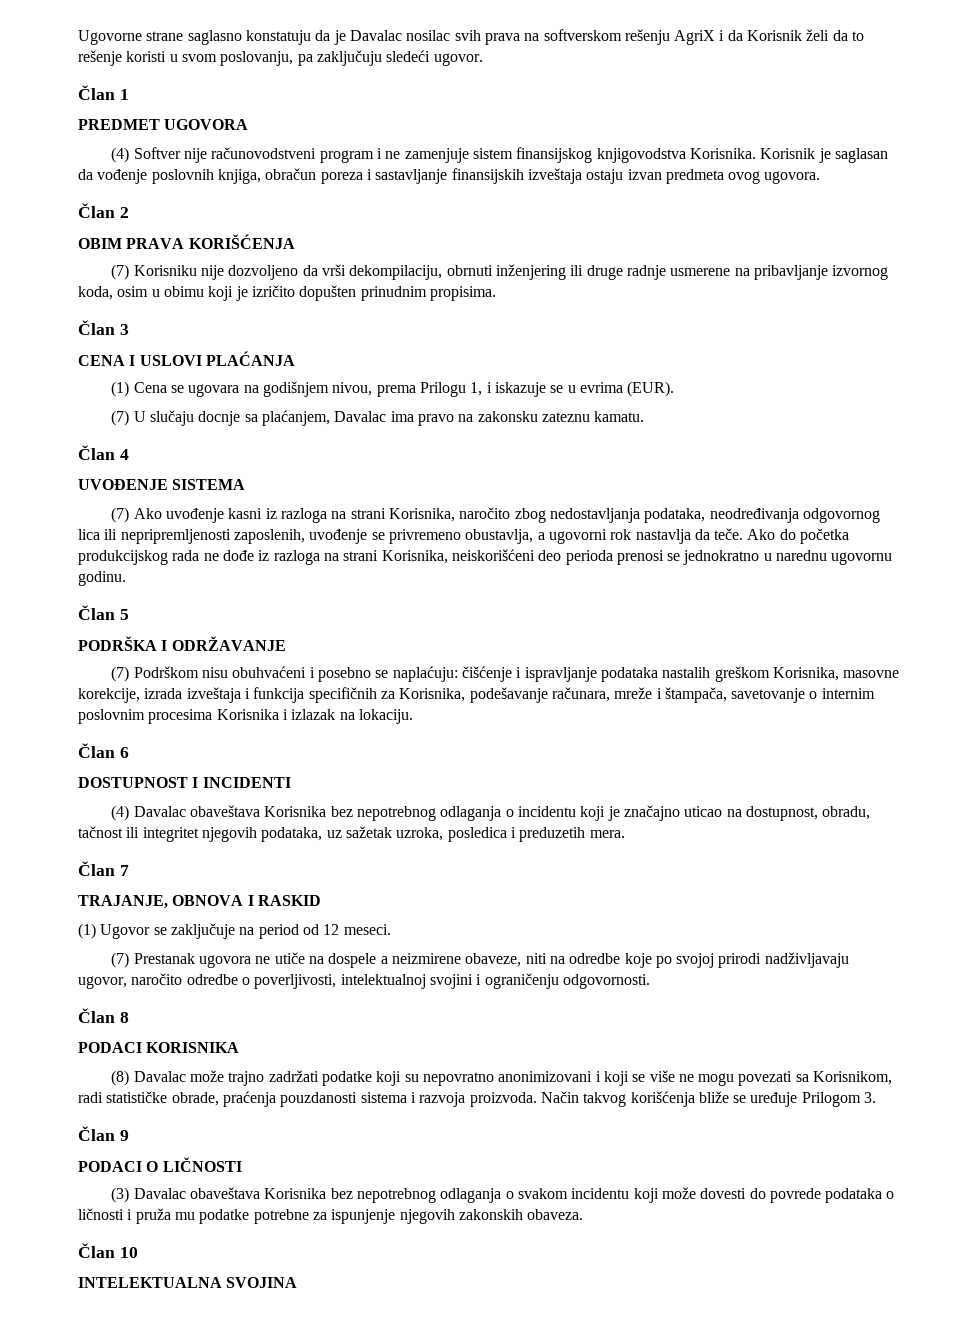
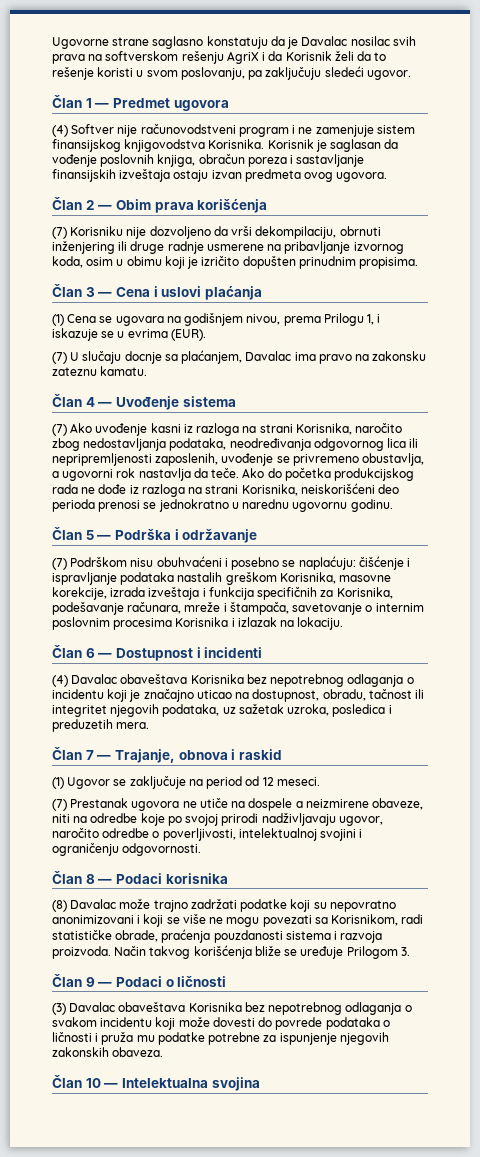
[78,119,249,130] // PREDMET UGOVORA -> [95,98,229,111] — Predmet ugovora
[78,234,295,249] // OBIM PRAVA KORIŠĆENJA -> [98,199,268,213] — Obim prava korišćenja
[78,351,295,366] // CENA I USLOVI PLAĆANJA -> [98,286,262,300] — Cena i uslovi plaćanja
[78,479,246,490] // UVOĐENJE SISTEMA -> [98,396,236,410] — Uvođenje sistema
[78,636,286,651] // PODRŠKA I ODRŽAVANJE -> [97,529,258,543] — Podrška i održavanje
[78,777,291,788] // DOSTUPNOST I INCIDENTI -> [98,647,263,661] — Dostupnost i incidenti
[78,895,321,909] // TRAJANJE, OBNOVA I RASKID -> [97,749,282,763] — Trajanje, obnova i raskid
[78,1042,240,1053] // PODACI KORISNIKA -> [98,873,228,884] — Podaci korisnika
[78,1157,242,1172] // PODACI O LIČNOSTI -> [98,976,227,987] — Podaci o ličnosti
[78,1277,298,1288] // INTELEKTUALNA SVOJINA -> [104,1077,260,1091] — Intelektualna svojina

